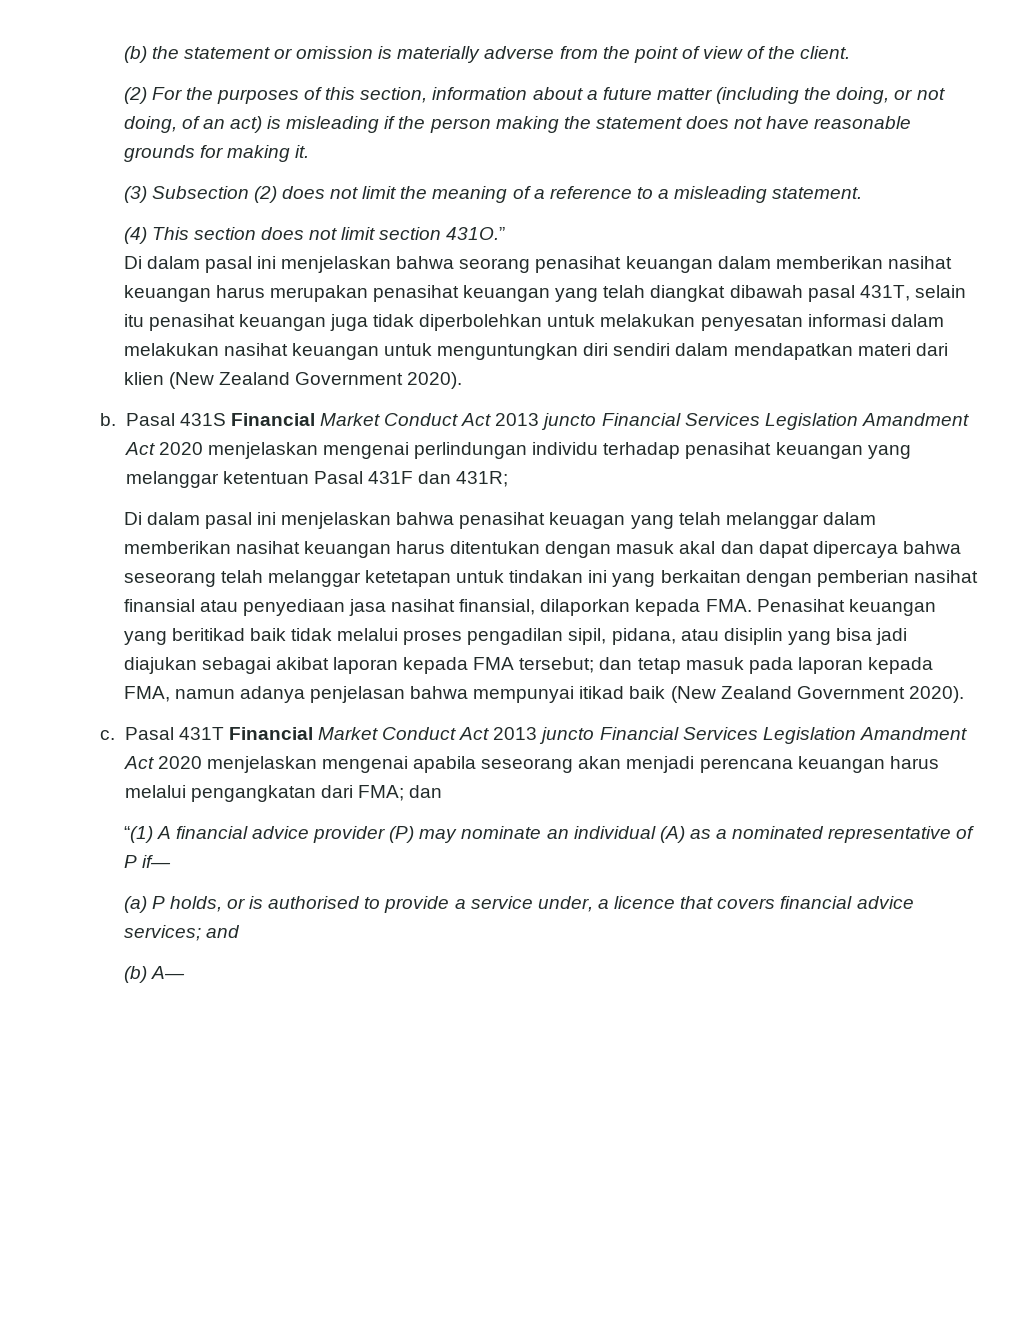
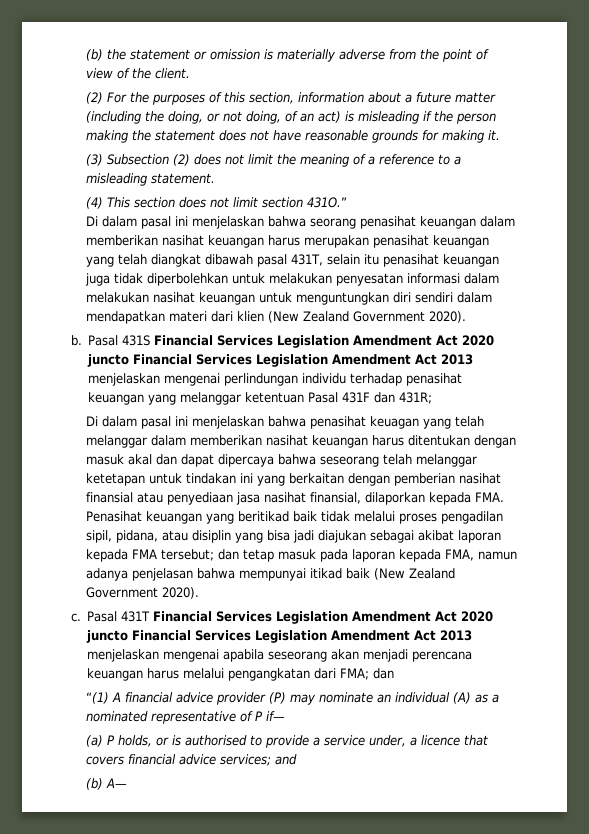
[319,413,969,430] [124,442,203,455] Market Conduct Act 2013 juncto Financial Services Legislation Amandment Act 2020 -> [217,335,495,348] [87,354,474,367] Services Legislation Amendment Act 2020 juncto Financial Services Legislation Amendment Act 2013
[317,727,967,744] [123,756,202,769] Market Conduct Act 2013 juncto Financial Services Legislation Amandment Act 2020 -> [216,611,494,624] [86,630,473,643] Services Legislation Amendment Act 2020 juncto Financial Services Legislation Amendment Act 2013

